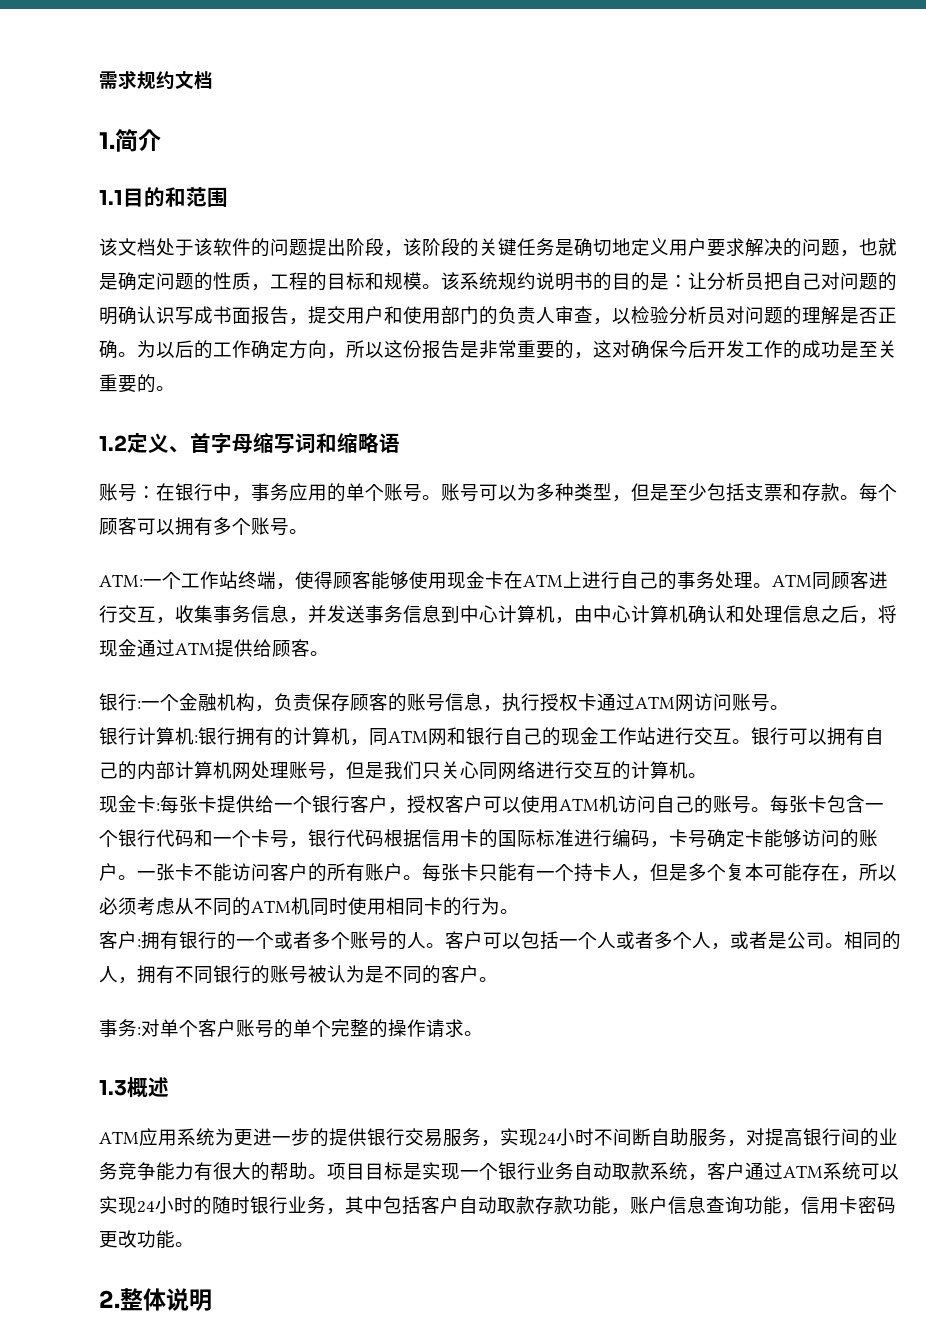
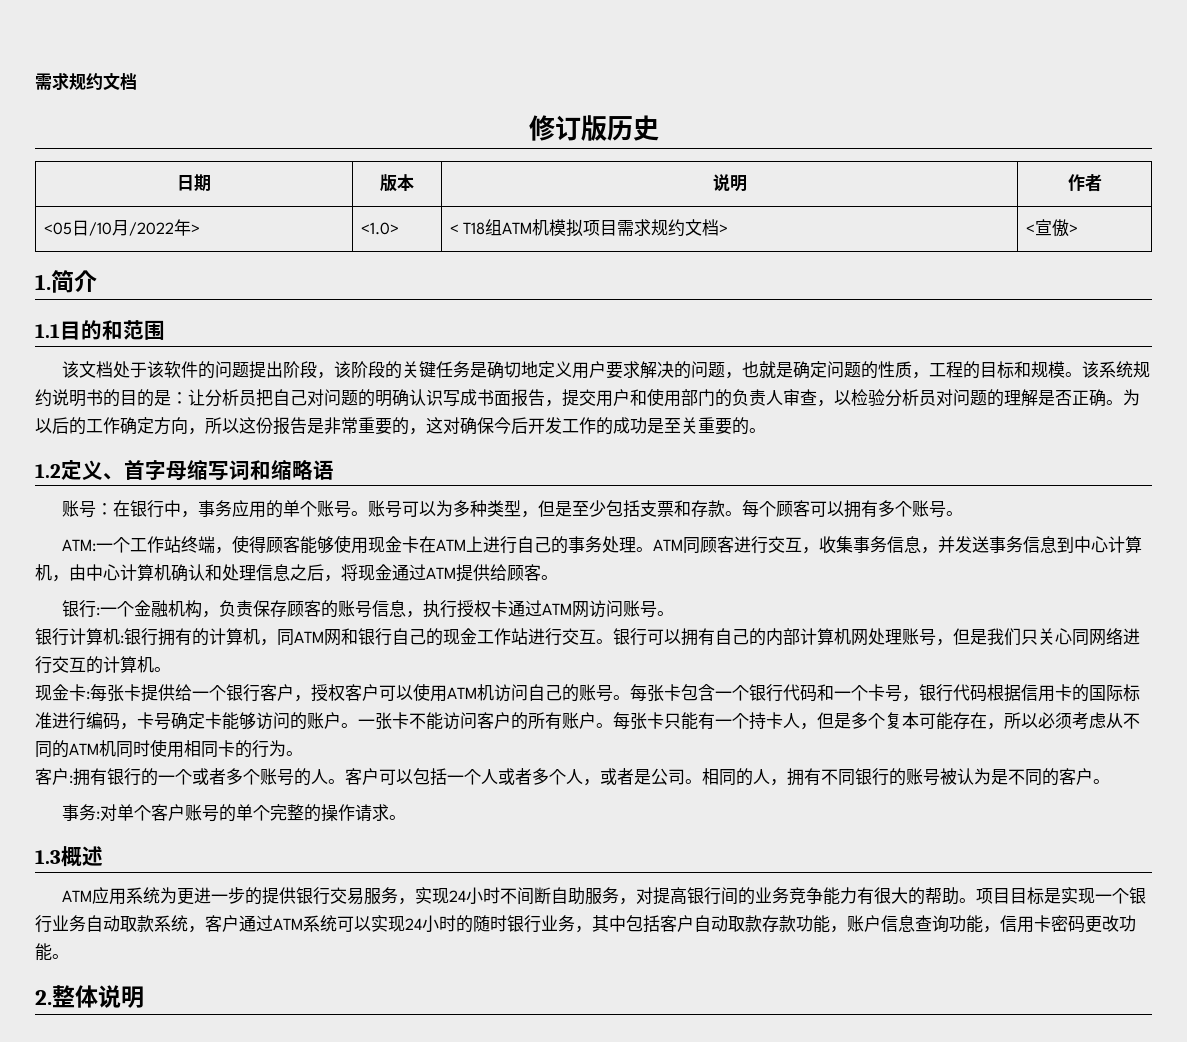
[99,70,213,90] 需求规约文档 -> [35,72,137,91] [528,115,659,141] [177,174,211,191] [380,174,414,192] [712,174,747,192] [1067,174,1102,192] [43,219,200,236] [360,222,399,235] [449,219,729,237] [1025,219,1078,237] 需求规约文档 // 修订版历史 // 日期 | 版本 | 说明 | 作者 // <05日/10月/2022年> | <1.0> | < T18组ATM机模拟项目需求规约文档> | <宣傲>

